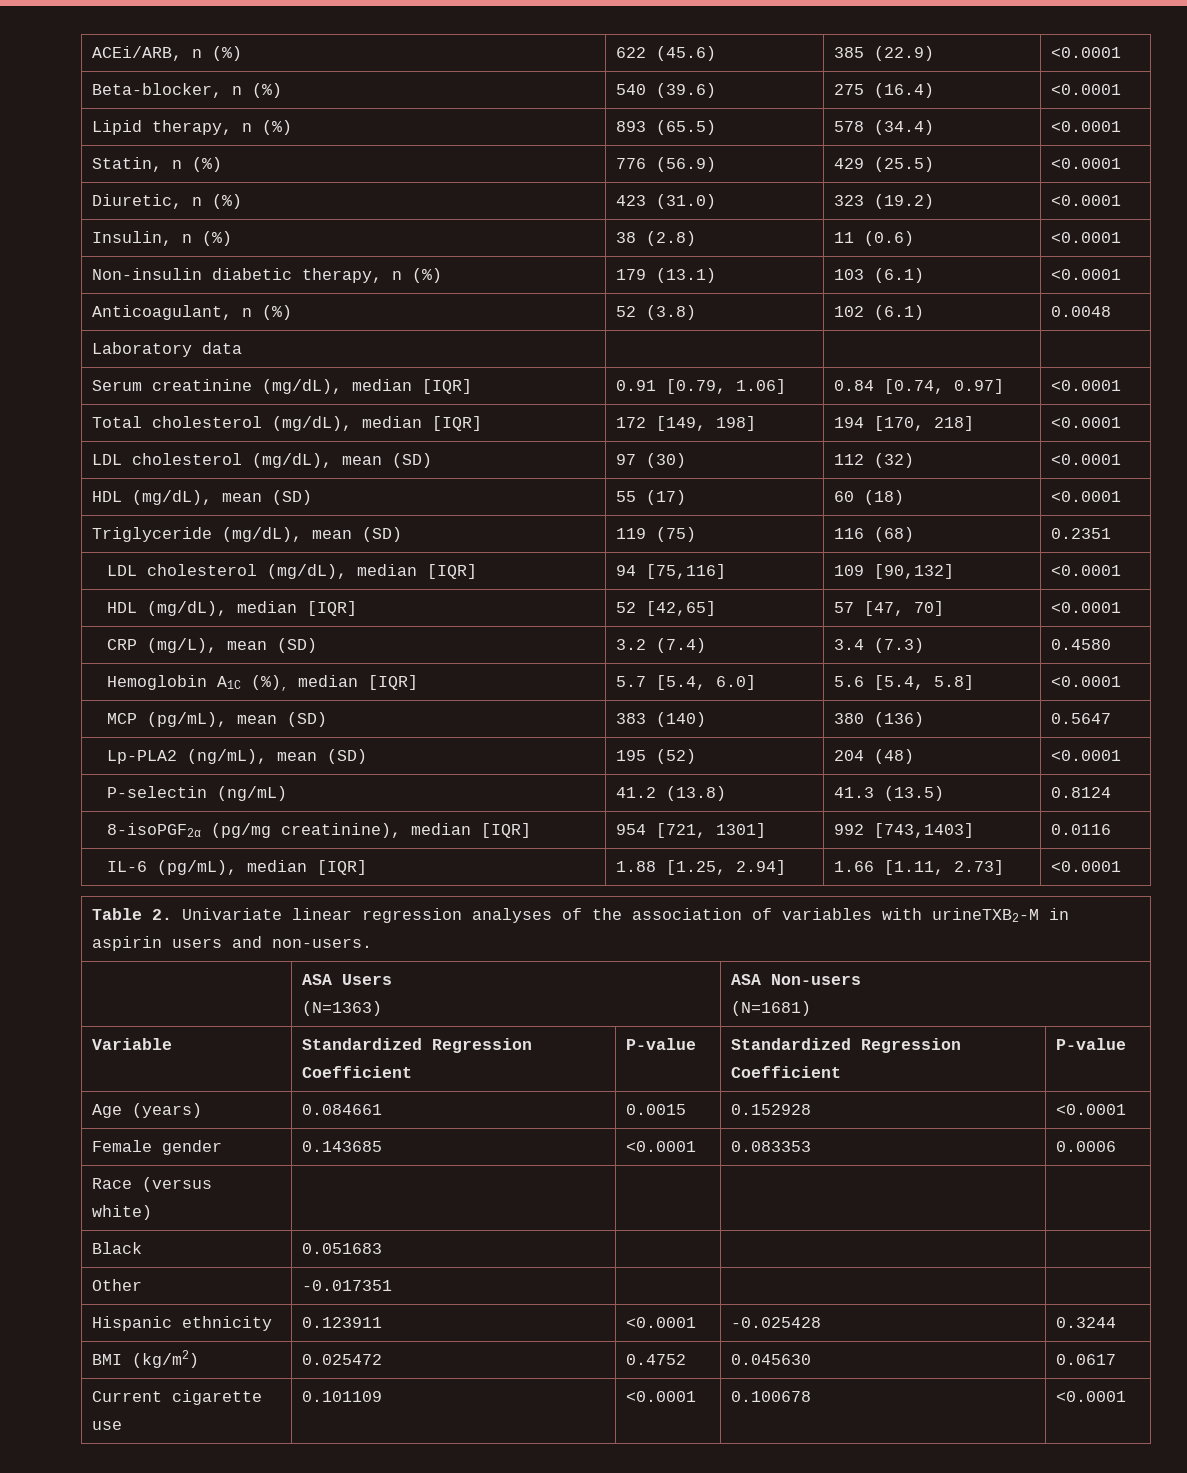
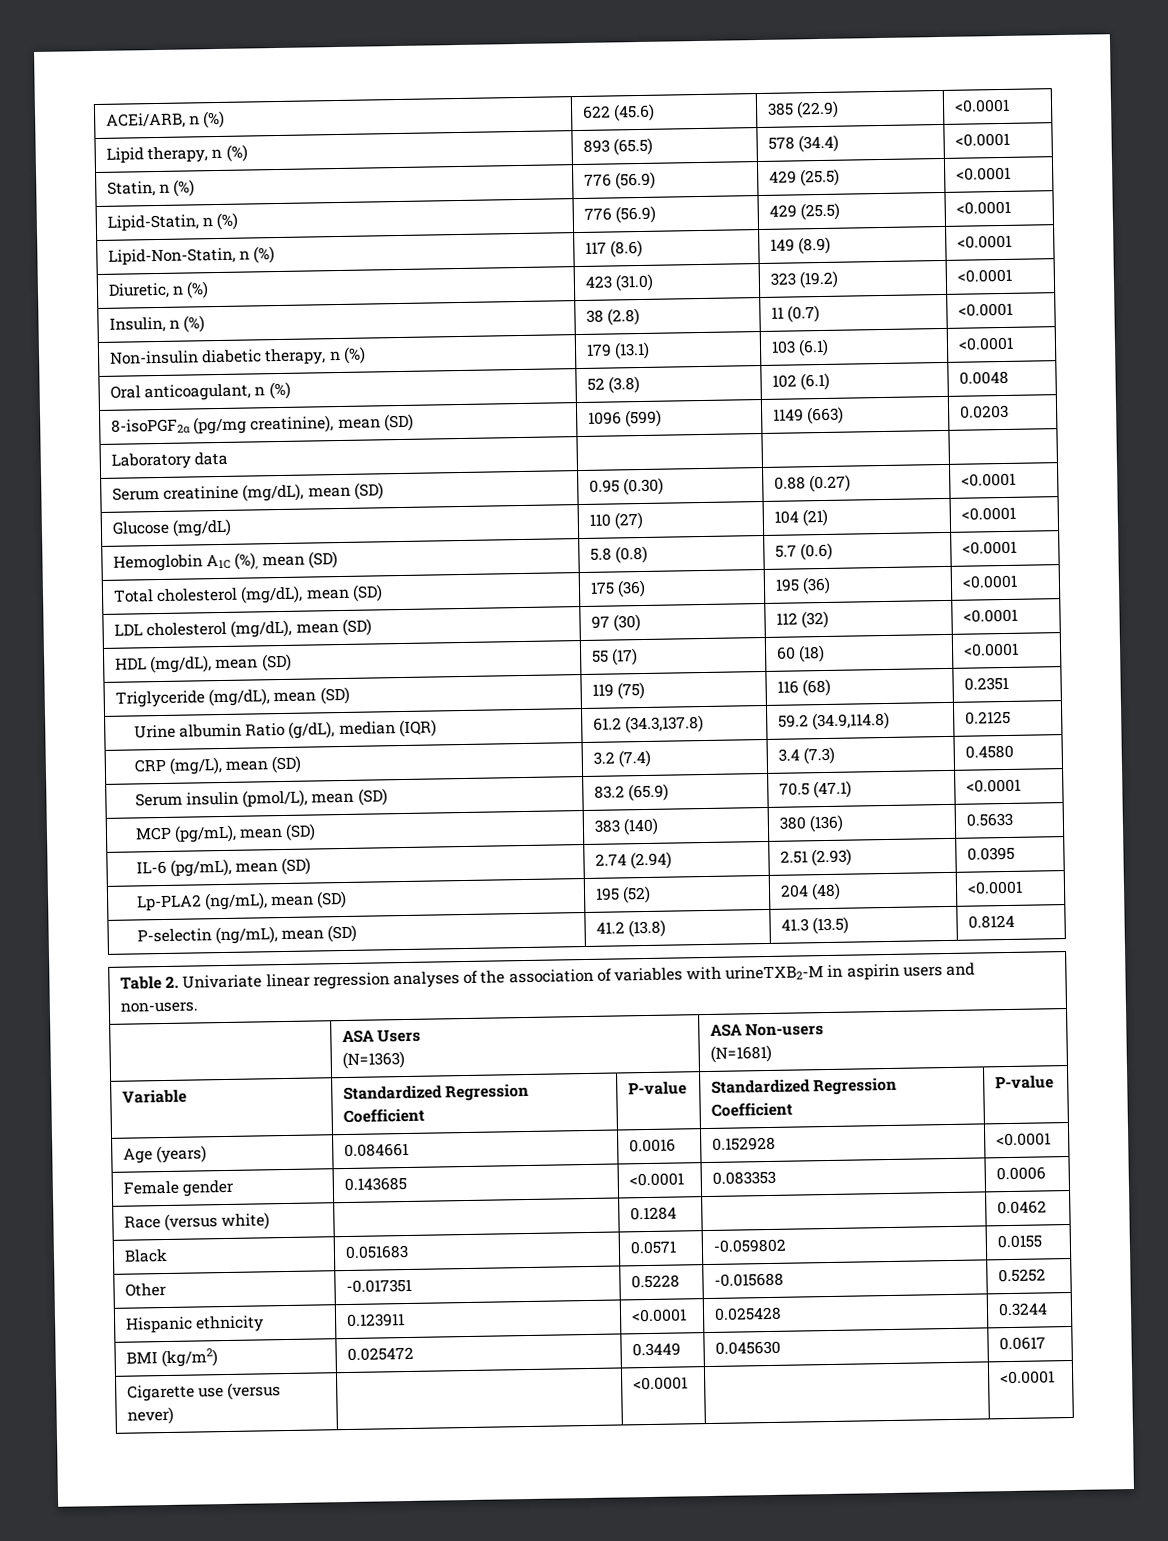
[91,83,282,98] [615,83,716,98] [833,83,934,98] [1050,84,1121,95] // Beta-blocker, n (%) | 540 (39.6) | 275 (16.4) | <0.0001 -> (1011, 105) none
(1121, 163) none -> [107,212,239,232] [584,205,657,224] [769,202,841,221] [956,200,1012,215] [108,246,276,266] [585,239,644,258] [770,236,832,255] [957,234,1013,249] // Lipid-Statin, n (%) | 776 (56.9) | 429 (25.5) | <0.0001 // Lipid-Non-Statin, n (%) | 117 (8.6) | 149 (8.9) | <0.0001
[863,231,914,246] (0.6) -> [787,305,821,323] (0.7)
[91,305,232,320] Anticoagulant, -> [110,383,252,402] Oral anticoagulant,
(1111, 311) none -> [111,413,414,435] [588,409,663,428] [773,406,845,425] [960,404,1010,419] // 8-isoPGF2α (pg/mg creatinine), mean (SD) | 1096 (599) | 1149 (663) | 0.0203
[351,379,472,394] [615,379,786,394] [833,379,1004,394] [1050,380,1121,391] [91,416,482,431] [615,416,756,431] [833,416,974,431] median [IQR] | 0.91 [0.79, 1.06] | 0.84 [0.74, 0.97] | <0.0001 // Total cholesterol (mg/dL), median [IQR] | 172 [149, 198] | 194 [170, 218] -> [307,482,384,500] [589,477,665,496] [774,474,852,493] [961,472,1017,487] [112,518,233,537] [589,511,645,530] [774,508,829,527] [961,506,1017,521] [113,551,338,572] [590,545,649,564] [775,542,834,561] [962,540,1018,555] [113,584,383,604] [590,579,647,598] [775,576,832,595] mean (SD) | 0.95 (0.30) | 0.88 (0.27) | <0.0001 // Glucose (mg/dL) | 110 (27) | 104 (21) | <0.0001 // Hemoglobin A1C (%), mean (SD) | 5.8 (0.8) | 5.7 (0.6) | <0.0001 // Total cholesterol (mg/dL), mean (SD) | 175 (36) | 195 (36)
[106,564,477,579] [615,564,726,579] [833,564,954,579] [1050,565,1121,576] [106,601,357,616] [615,601,716,616] [833,601,944,616] [1050,602,1121,613] LDL cholesterol (mg/dL), median [IQR] | 94 [75,116] | 109 [90,132] | <0.0001 // HDL (mg/dL), median [IQR] | 52 [42,65] | 57 [47, 70] | <0.0001 -> [133,719,437,739] [593,715,705,734] [778,711,891,731] [965,710,1012,725] Urine albumin Ratio (g/dL), median (IQR) | 61.2 (34.3,137.8) | 59.2 (34.9,114.8) | 0.2125
[106,675,418,691] [615,675,756,690] [833,675,974,690] Hemoglobin A1C (%), median [IQR] | 5.7 [5.4, 6.0] | 5.6 [5.4, 5.8] -> [134,788,388,808] [594,783,670,802] [779,780,853,799] Serum insulin (pmol/L), mean (SD) | 83.2 (65.9) | 70.5 (47.1)
[1050,713,1111,724] 0.5647 -> [966,812,1014,827] [135,857,312,877] [595,851,673,870] [780,848,853,867] [967,846,1016,861] 0.5633 // IL-6 (pg/mL), mean (SD) | 2.74 (2.94) | 2.51 (2.93) | 0.0395
[216,786,287,801] (ng/mL) -> [215,924,358,945] (ng/mL), mean (SD)
[106,823,531,838] [615,823,766,838] [833,823,974,838] [1050,824,1111,835] [106,860,367,875] [615,860,786,875] [833,860,1004,875] [1050,861,1121,872] // 8-isoPGF2α (pg/mg creatinine), median [IQR] | 954 [721, 1301] | 992 [743,1403] | 0.0116 // IL-6 (pg/mL), median [IQR] | 1.88 [1.25, 2.94] | 1.66 [1.11, 2.73] | <0.0001 -> (1016, 921) none
[625,1104,686,1115] 0.0015 -> [629,1138,677,1153] 0.0016
(152, 1212) | | -> [630,1206,678,1221] [997,1200,1048,1215] 0.1284 | | 0.0462
(382, 1248) | | -> [630,1240,678,1255] [713,1238,788,1253] [997,1234,1043,1249] 0.0571 | -0.059802 | 0.0155
(392, 1285) | | -> [631,1274,681,1289] [714,1272,785,1287] [998,1268,1047,1283] 0.5228 | -0.015688 | 0.5252
[730,1317,821,1328] -0.025428 -> [714,1306,783,1321] 0.025428
[625,1354,686,1365] 0.4752 -> [632,1342,682,1357] 0.3449
[91,1390,262,1405] Current cigarette -> [127,1384,196,1402] Cigarette
[301,1391,382,1402] [625,1391,696,1402] [730,1391,811,1402] | 0.101109 | <0.0001 | 0.100678 -> [227,1382,282,1400] [127,1406,175,1425] [633,1376,689,1391] (versus never) | | <0.0001 |

